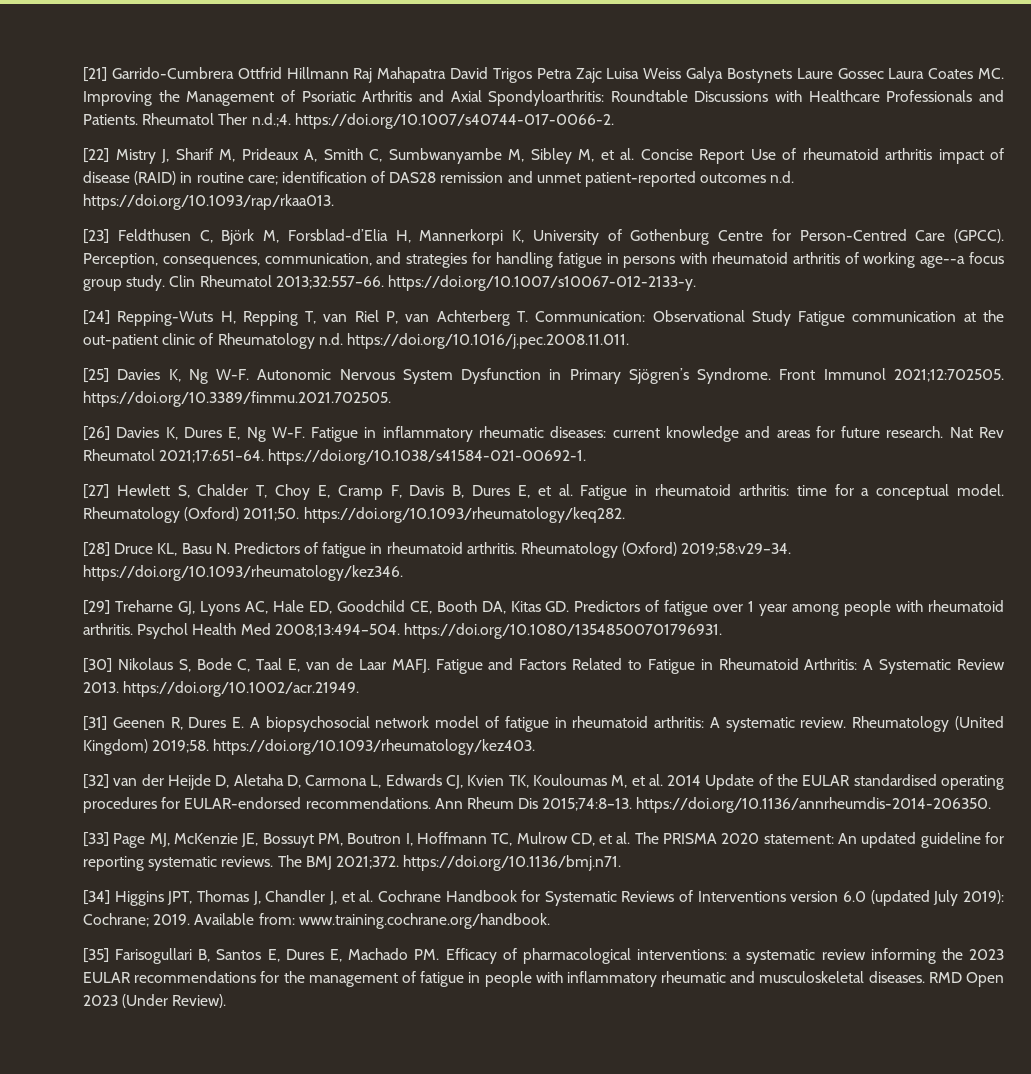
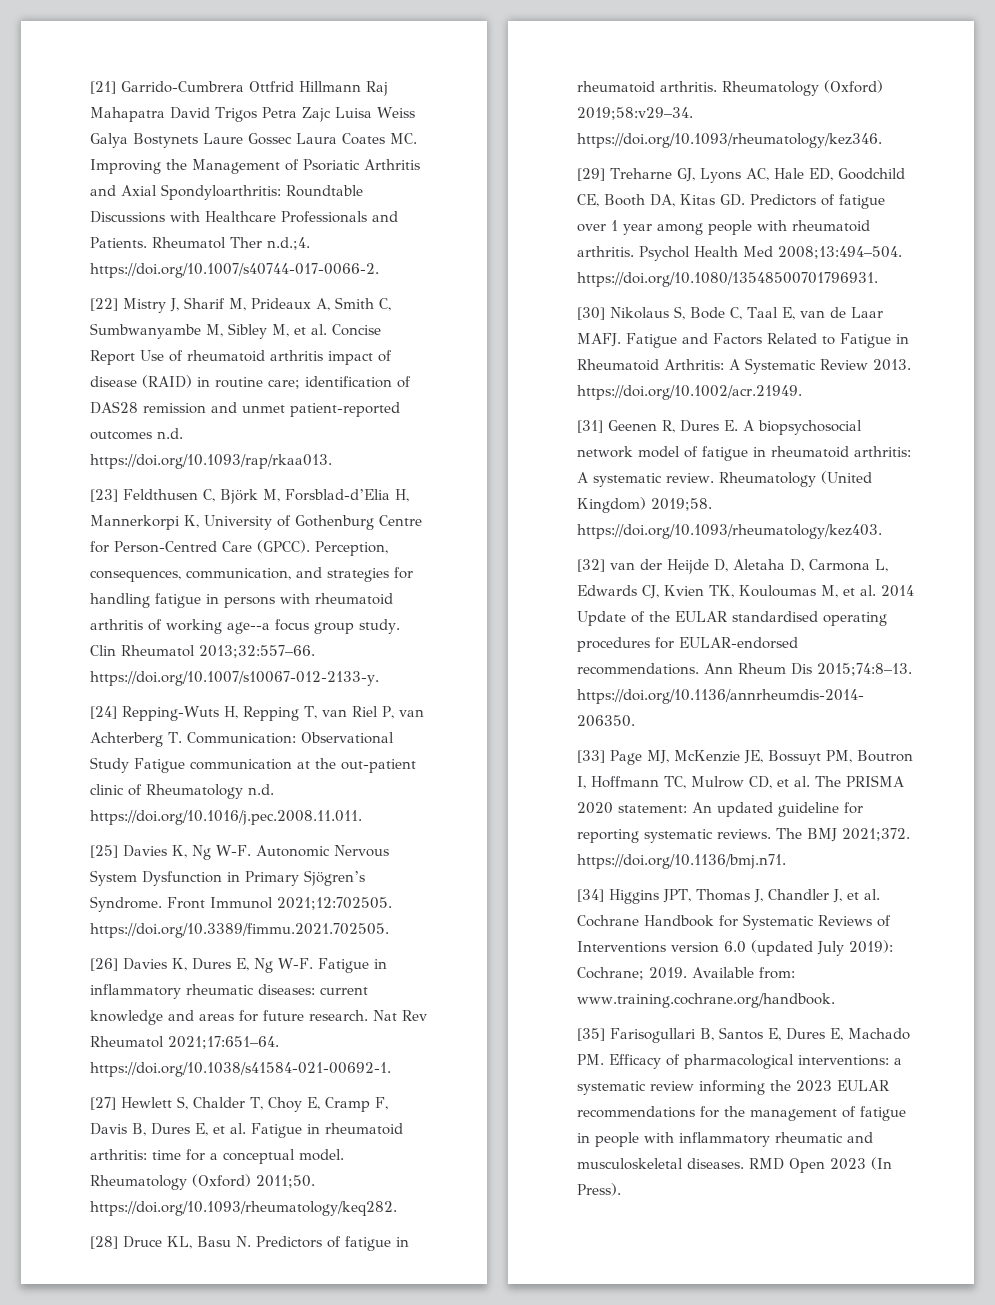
[122,994,227,1008] (Under Review). -> [871,1157,892,1170] [577,1183,621,1196] (In Press).

